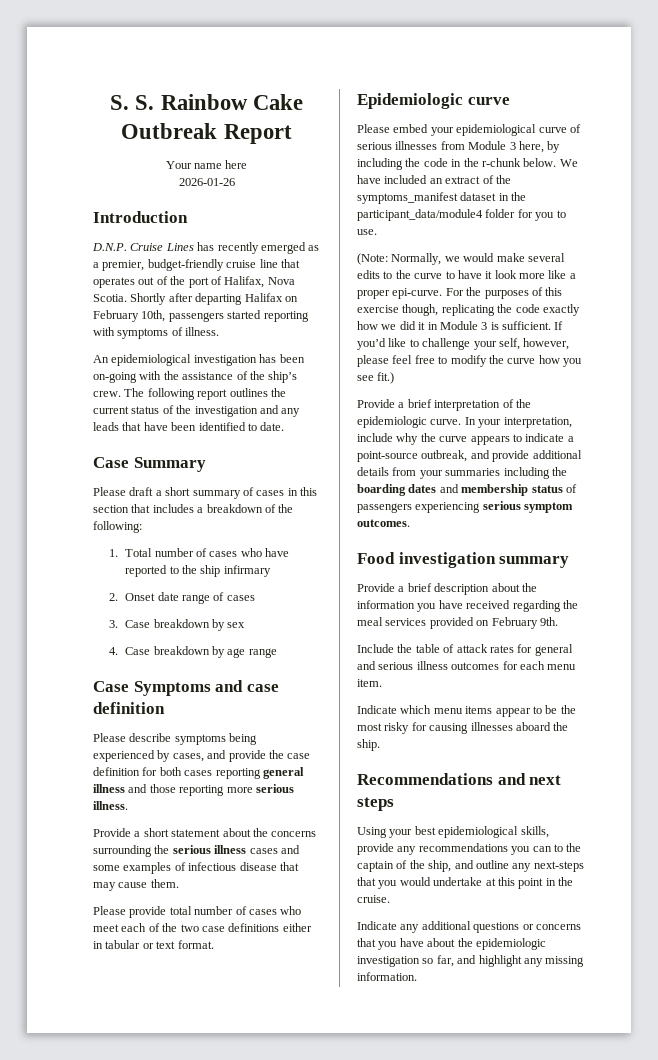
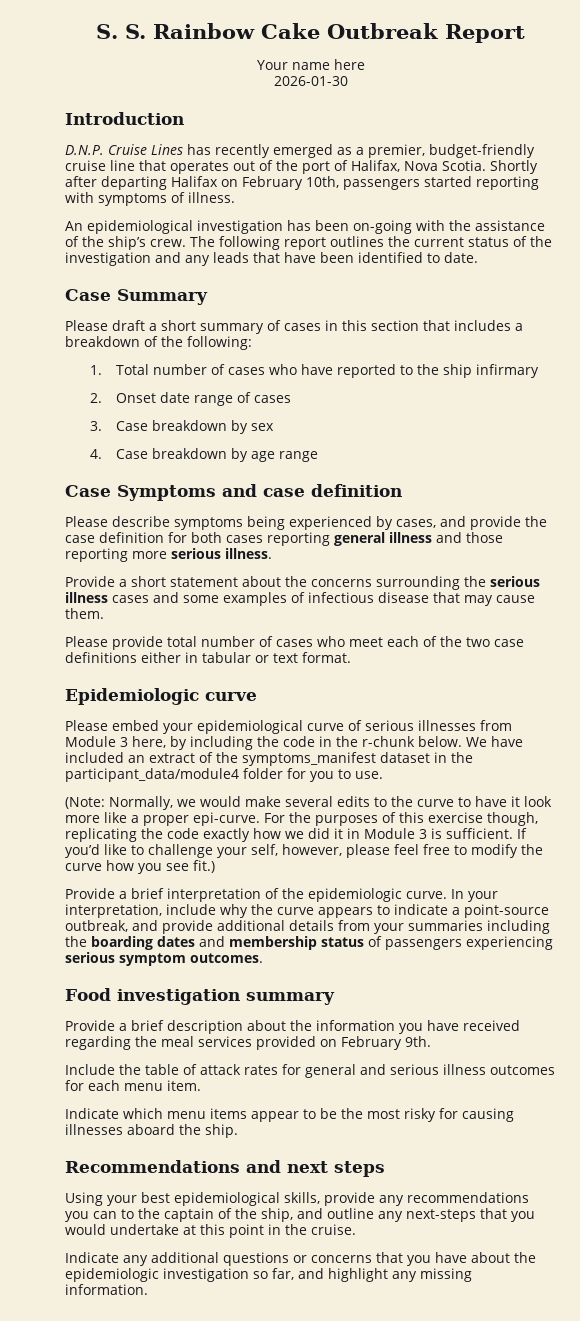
[178,178,235,186] 2026-01-26 -> [273,76,348,86] 2026-01-30

